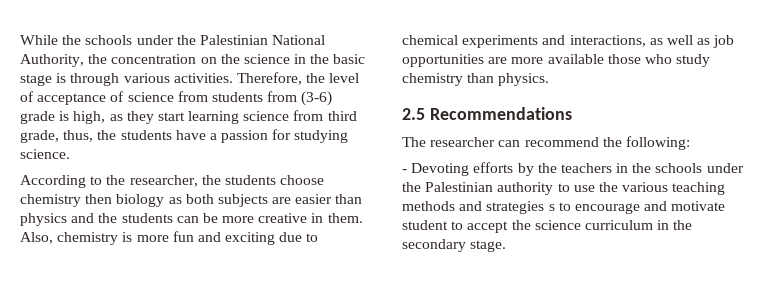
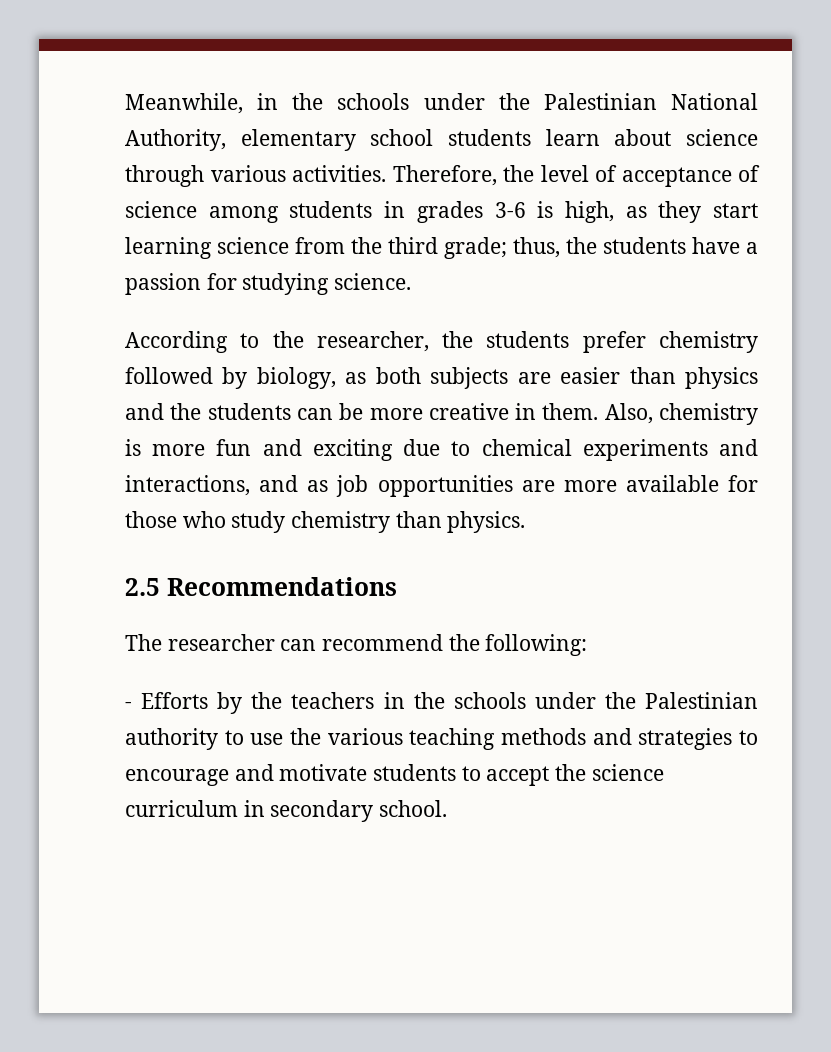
[20,35,58,45] While -> [125,93,279,114] Meanwhile, in
[88,54,366,64] [20,73,67,86] the concentration on the science in the basic stage is -> [240,129,759,151] elementary school students learn about science
[177,91,333,106] [20,111,55,124] from students from (3-6) grade -> [208,201,526,223] among students in grades 3-6
[327,111,357,121] [20,130,59,143] third grade, -> [351,237,507,259] the third grade;
[280,175,325,185] [20,194,165,207] choose chemistry then biology -> [582,331,758,353] [125,367,336,389] prefer chemistry followed by biology,
[649,35,693,45] as well -> [259,475,299,492] and
(604, 59) none -> [728,475,758,492] for
[411,162,514,176] Devoting efforts -> [141,692,209,709] Efforts
[548,204,555,211] s -> (733, 739) none
[402,220,448,230] student -> [373,764,457,781] students
[673,220,693,230] [402,239,507,252] the secondary stage. -> [270,800,448,822] secondary school.

